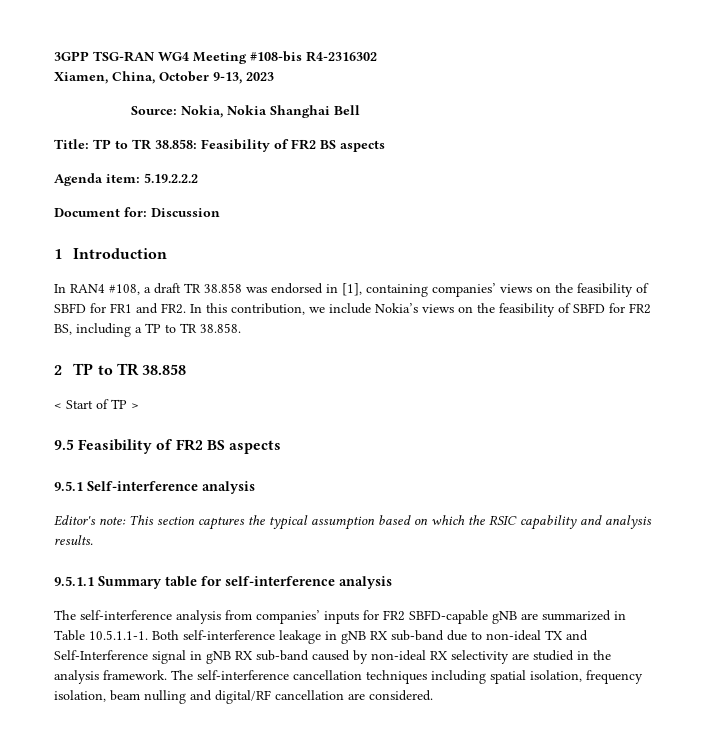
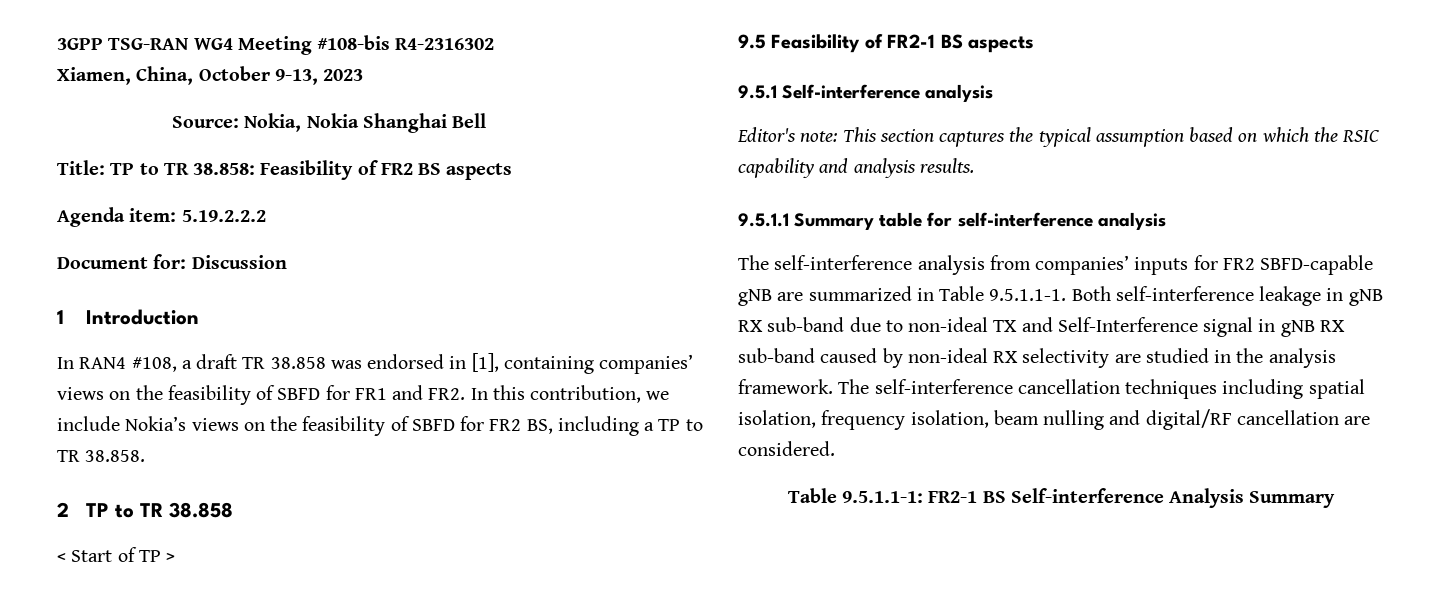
[175,439,203,451] FR2 -> [887,34,936,48] FR2-1
[89,630,148,640] 10.5.1.1-1. -> [989,289,1067,301] 9.5.1.1-1.
(433, 695) none -> [787,488,1336,508] // Table 9.5.1.1-1: FR2-1 BS Self-interference Analysis Summary

